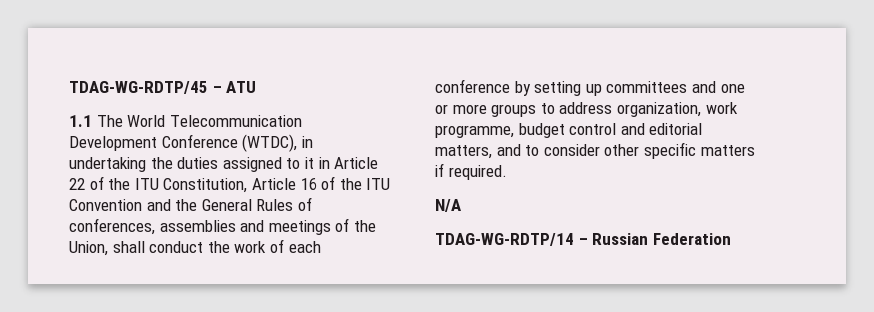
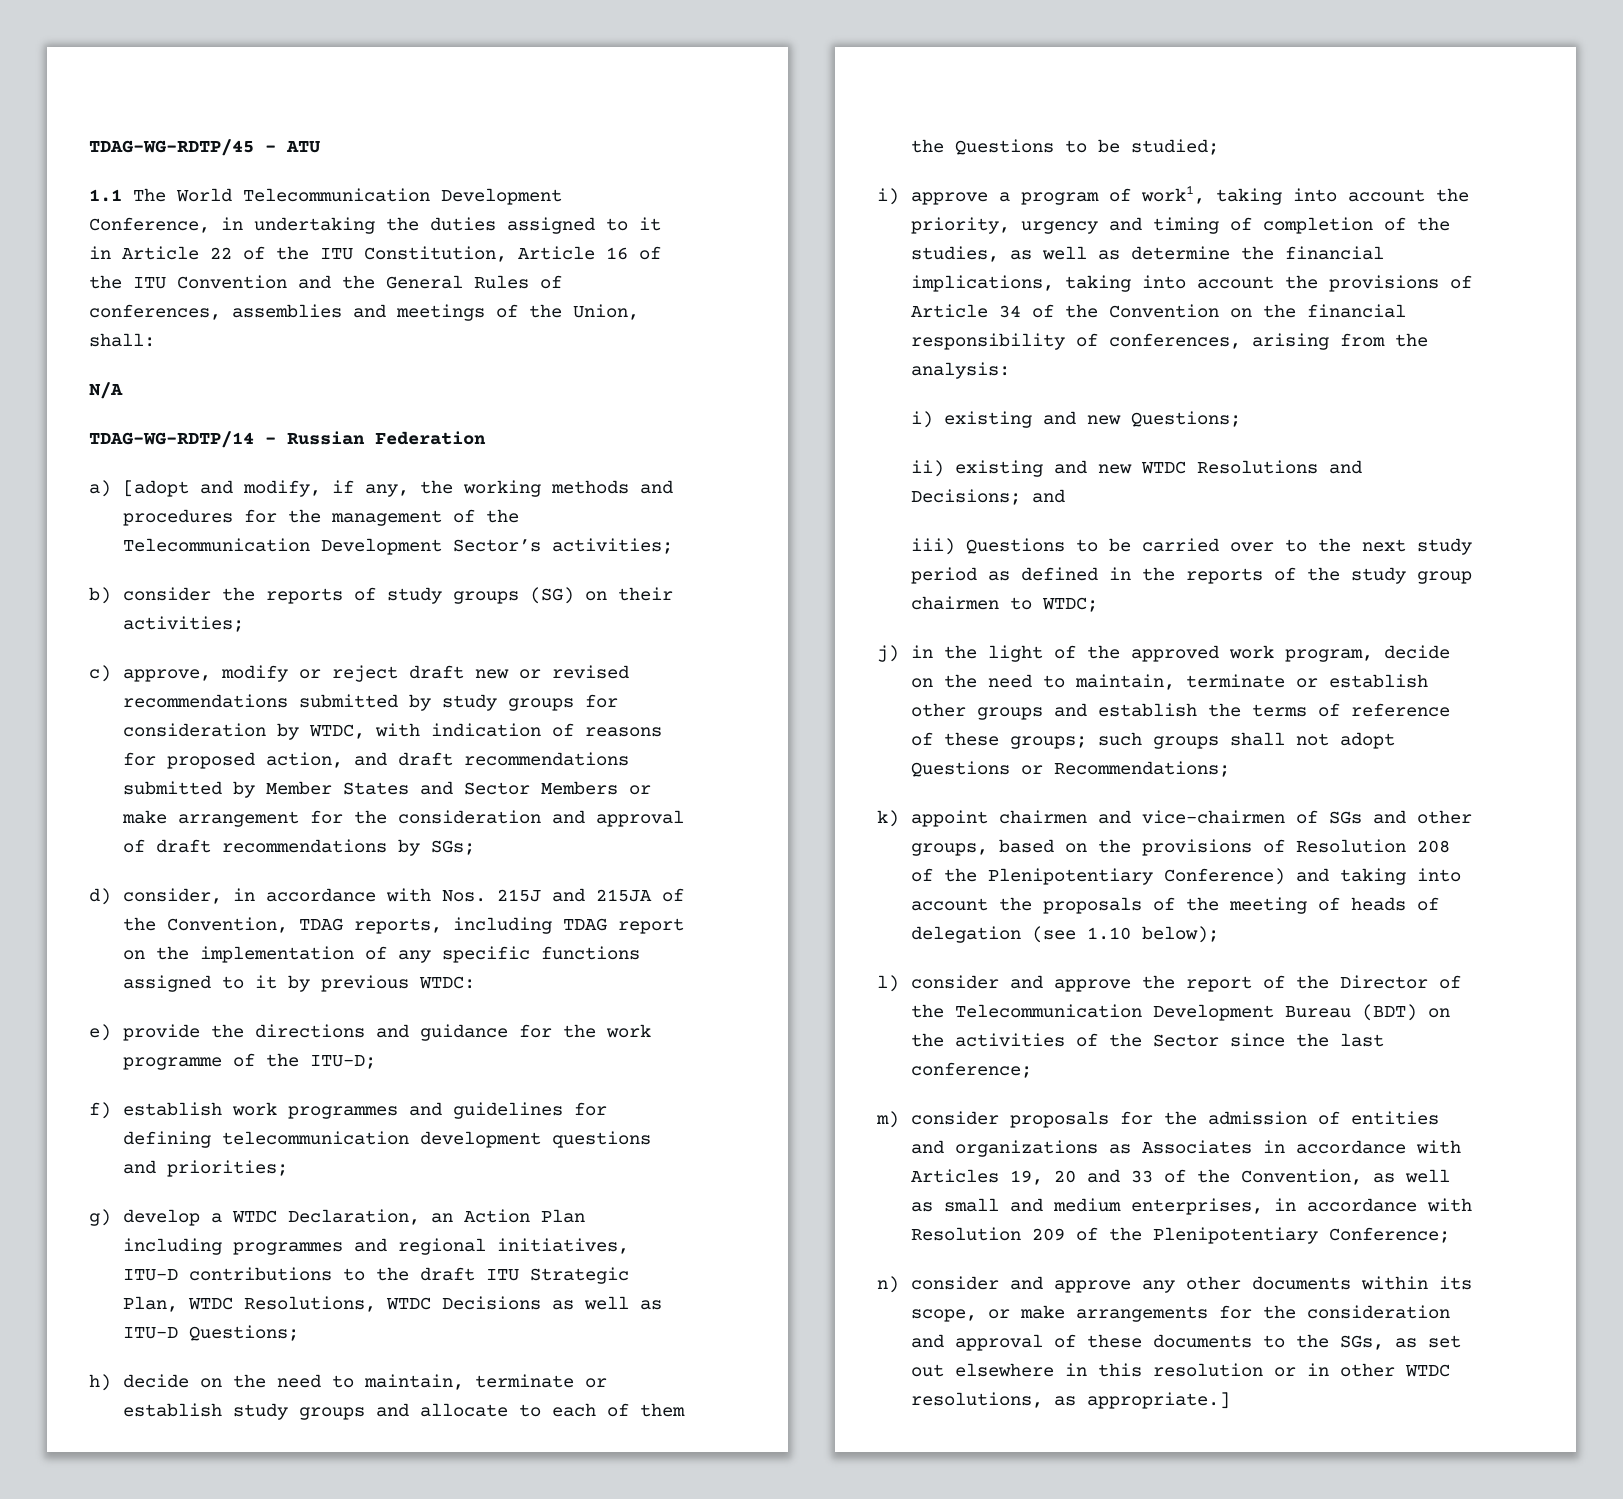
[161,134,298,152] Conference (WTDC), -> [89,217,210,233] Conference,
[112,239,321,253] [435,79,745,96] [435,102,738,117] [435,123,703,138] [435,142,755,159] [435,163,507,180] shall conduct the work of each conference by setting up committees and one or more groups to address organization, work programme, budget control and editorial matters, and to consider other specific matters if required. -> [89,333,155,347] shall:
(731, 239) none -> [89,480,674,497] [123,509,520,526] [123,538,674,555] [89,587,674,604] [123,616,245,632] [89,665,630,682] [123,694,619,711] [123,723,663,740] [123,752,630,769] [123,781,652,798] [122,810,685,827] [123,839,476,856] [89,888,685,905] [123,917,685,934] [123,946,641,963] [123,975,476,992] [89,1024,652,1041] [123,1053,377,1070] [89,1102,608,1119] [123,1131,652,1148] [123,1160,289,1177] [89,1209,586,1226] [123,1238,630,1255] [123,1267,630,1284] [123,1296,663,1312] [123,1325,300,1341] [89,1374,608,1391] [123,1403,686,1420] [911,139,1220,155] [877,185,1470,205] [911,217,1451,234] [911,246,1385,262] [911,275,1473,292] [911,304,1407,318] [911,333,1429,350] [911,362,1011,379] [911,411,1242,428] [911,460,1363,477] [911,489,1066,505] [911,538,1473,555] [911,567,1473,584] [911,596,1099,612] [877,645,1451,662] [911,674,1429,690] [911,703,1451,720] [911,732,1396,749] [911,761,1231,777] [877,810,1473,827] [911,839,1451,856] [911,868,1462,885] [911,897,1440,914] [911,926,1220,943] [877,975,1462,992] [911,1004,1451,1021] [911,1033,1385,1047] [911,1062,1033,1078] [876,1111,1440,1128] [911,1140,1462,1157] [911,1169,1451,1185] [911,1198,1473,1215] [911,1227,1451,1244] [877,1276,1473,1293] [911,1305,1451,1322] [911,1334,1462,1351] [911,1363,1451,1377] [911,1392,1231,1409] // a) [adopt and modify, if any, the working methods and procedures for the management of the Telecommunication Development Sector’s activities; // b) consider the reports of study groups (SG) on their activities; // c) approve, modify or reject draft new or revised recommendations submitted by study groups for consideration by WTDC, with indication of reasons for proposed action, and draft recommendations submitted by Member States and Sector Members or make arrangement for the consideration and approval of draft recommendations by SGs; // d) consider, in accordance with Nos. 215J and 215JA of the Convention, TDAG reports, including TDAG report on the implementation of any specific functions assigned to it by previous WTDC: // e) provide the directions and guidance for the work programme of the ITU-D; // f) establish work programmes and guidelines for defining telecommunication development questions and priorities; // g) develop a WTDC Declaration, an Action Plan including programmes and regional initiatives, ITU-D contributions to the draft ITU Strategic Plan, WTDC Resolutions, WTDC Decisions as well as ITU-D Questions; // h) decide on the need to maintain, terminate or establish study groups and allocate to each of them the Questions to be studied; // i) approve a program of work1, taking into account the priority, urgency and timing of completion of the studies, as well as determine the financial implications, taking into account the provisions of Article 34 of the Convention on the financial responsibility of conferences, arising from the analysis: // i) existing and new Questions; // ii) existing and new WTDC Resolutions and Decisions; and // iii) Questions to be carried over to the next study period as defined in the reports of the study group chairmen to WTDC; // j) in the light of the approved work program, decide on the need to maintain, terminate or establish other groups and establish the terms of reference of these groups; such groups shall not adopt Questions or Recommendations; // k) appoint chairmen and vice-chairmen of SGs and other groups, based on the provisions of Resolution 208 of the Plenipotentiary Conference) and taking into account the proposals of the meeting of heads of delegation (see 1.10 below); // l) consider and approve the report of the Director of the Telecommunication Development Bureau (BDT) on the activities of the Sector since the last conference; // m) consider proposals for the admission of entities and organizations as Associates in accordance with Articles 19, 20 and 33 of the Convention, as well as small and medium enterprises, in accordance with Resolution 209 of the Plenipotentiary Conference; // n) consider and approve any other documents within its scope, or make arrangements for the consideration and approval of these documents to the SGs, as set out elsewhere in this resolution or in other WTDC resolutions, as appropriate.]

